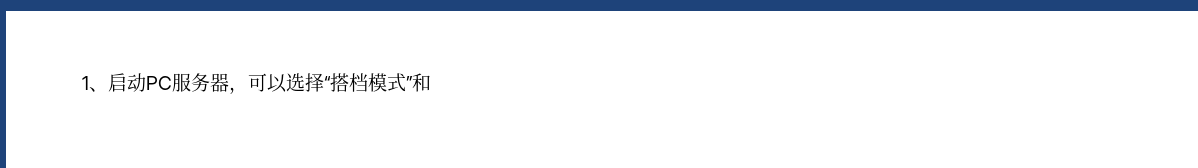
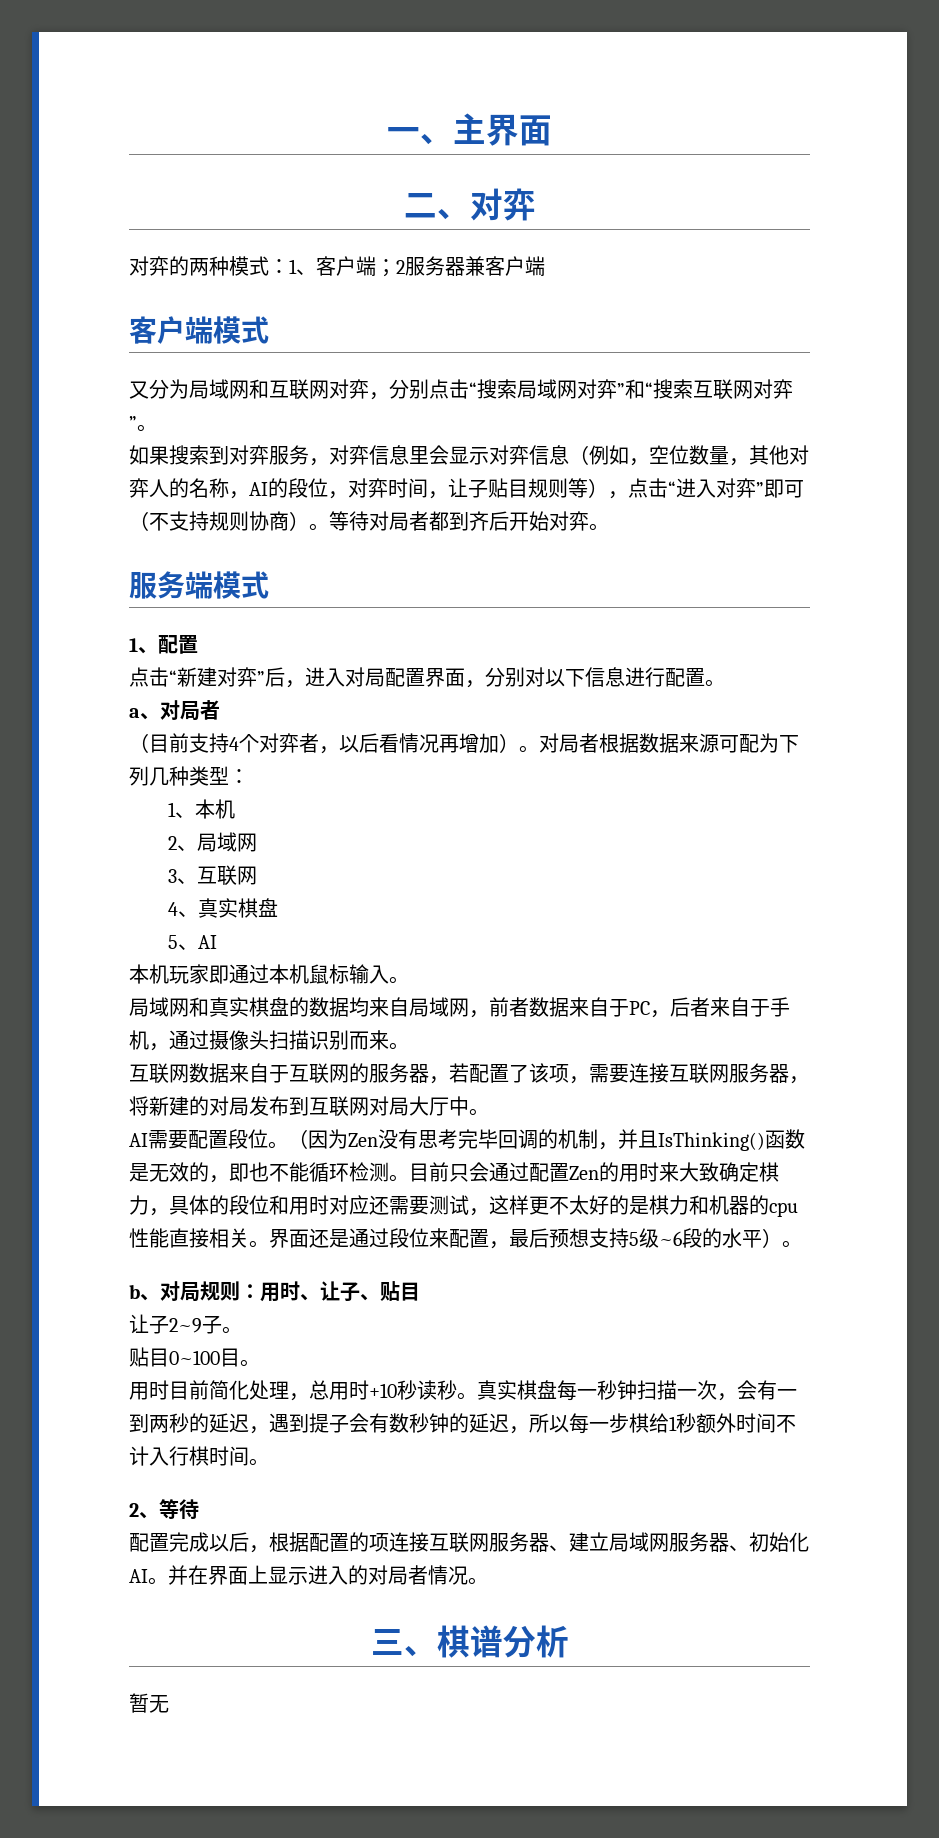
[82,73,431,94] 1、启动PC服务器，可以选择“搭档模式”和 -> [387,113,552,146] [403,188,536,221] [129,256,545,277] [129,316,269,344] [129,379,793,400] [129,416,157,432] [129,445,809,466] [129,478,804,499] [129,511,609,531] [129,571,269,599] [129,635,198,654] [129,667,725,688] [129,700,220,721] [129,733,799,754] [129,766,249,786] [167,799,235,819] [167,832,257,852] [167,865,257,886] [167,898,278,918] [167,935,217,950] [129,964,409,984] [129,997,790,1018] [129,1030,409,1051] [129,1063,809,1084] [129,1096,489,1117] [129,1129,805,1151] [129,1162,779,1183] [129,1195,798,1217] [129,1228,802,1249] [129,1281,420,1302] [129,1314,242,1334] [129,1347,260,1367] [129,1380,797,1401] [129,1413,796,1434] [129,1446,269,1466] [129,1499,199,1519] [129,1532,809,1553] [129,1565,488,1585] [370,1625,569,1658] [129,1693,169,1713] 一、主界面 // 二、对弈 // 对弈的两种模式：1、客户端；2服务器兼客户端 // 客户端模式 // 又分为局域网和互联网对弈，分别点击“搜索局域网对弈”和“搜索互联网对弈”。 // 如果搜索到对弈服务，对弈信息里会显示对弈信息（例如，空位数量，其他对弈人的名称，AI的段位，对弈时间，让子贴目规则等），点击“进入对弈”即可（不支持规则协商）。等待对局者都到齐后开始对弈。 // 服务端模式 // 1、配置 // 点击“新建对弈”后，进入对局配置界面，分别对以下信息进行配置。 // a、对局者 // （目前支持4个对弈者，以后看情况再增加）。对局者根据数据来源可配为下列几种类型： // 1、本机 // 2、局域网 // 3、互联网 // 4、真实棋盘 // 5、AI // 本机玩家即通过本机鼠标输入。 // 局域网和真实棋盘的数据均来自局域网，前者数据来自于PC，后者来自于手机，通过摄像头扫描识别而来。 // 互联网数据来自于互联网的服务器，若配置了该项，需要连接互联网服务器，将新建的对局发布到互联网对局大厅中。 // AI需要配置段位。（因为Zen没有思考完毕回调的机制，并且IsThinking()函数是无效的，即也不能循环检测。目前只会通过配置Zen的用时来大致确定棋力，具体的段位和用时对应还需要测试，这样更不太好的是棋力和机器的cpu性能直接相关。界面还是通过段位来配置，最后预想支持5级~6段的水平）。 // b、对局规则：用时、让子、贴目 // 让子2~9子。 // 贴目0~100目。 // 用时目前简化处理，总用时+10秒读秒。真实棋盘每一秒钟扫描一次，会有一到两秒的延迟，遇到提子会有数秒钟的延迟，所以每一步棋给1秒额外时间不计入行棋时间。 // 2、等待 // 配置完成以后，根据配置的项连接互联网服务器、建立局域网服务器、初始化AI。并在界面上显示进入的对局者情况。 // 三、棋谱分析 // 暂无

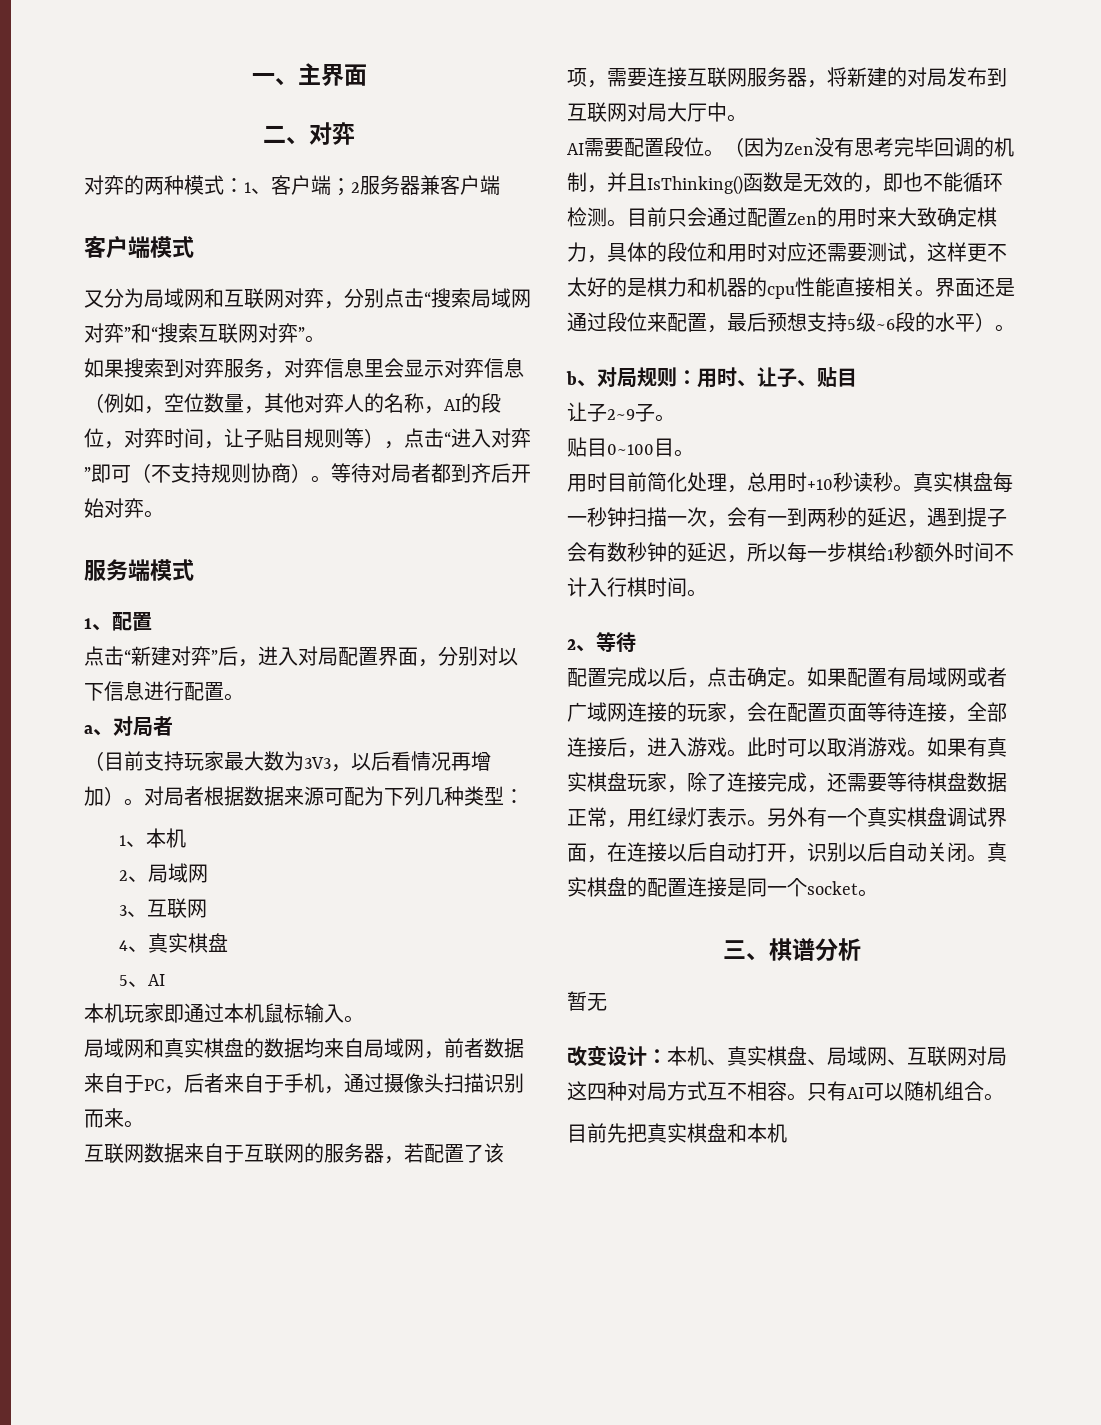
[229,733,319,753] 4个对弈者 -> [184,751,331,771] 玩家最大数为3V3
[269,1532,809,1553] [129,1565,468,1585] 根据配置的项连接互联网服务器、建立局域网服务器、初始化AI。并在界面上显示进入的对局者情况 -> [707,667,1007,687] [567,702,1007,723] [567,737,1007,758] [567,772,1007,793] [567,807,1007,828] [567,842,1007,863] [567,877,858,897] 点击确定。如果配置有局域网或者广域网连接的玩家，会在配置页面等待连接，全部连接后，进入游戏。此时可以取消游戏。如果有真实棋盘玩家，除了连接完成，还需要等待棋盘数据正常，用红绿灯表示。另外有一个真实棋盘调试界面，在连接以后自动打开，识别以后自动关闭。真实棋盘的配置连接是同一个socket
(169, 1704) none -> [567,1045,1007,1067] [567,1081,1004,1101] [567,1123,787,1143] // 改变设计：本机、真实棋盘、局域网、互联网对局这四种对局方式互不相容。只有AI可以随机组合。 // 目前先把真实棋盘和本机

